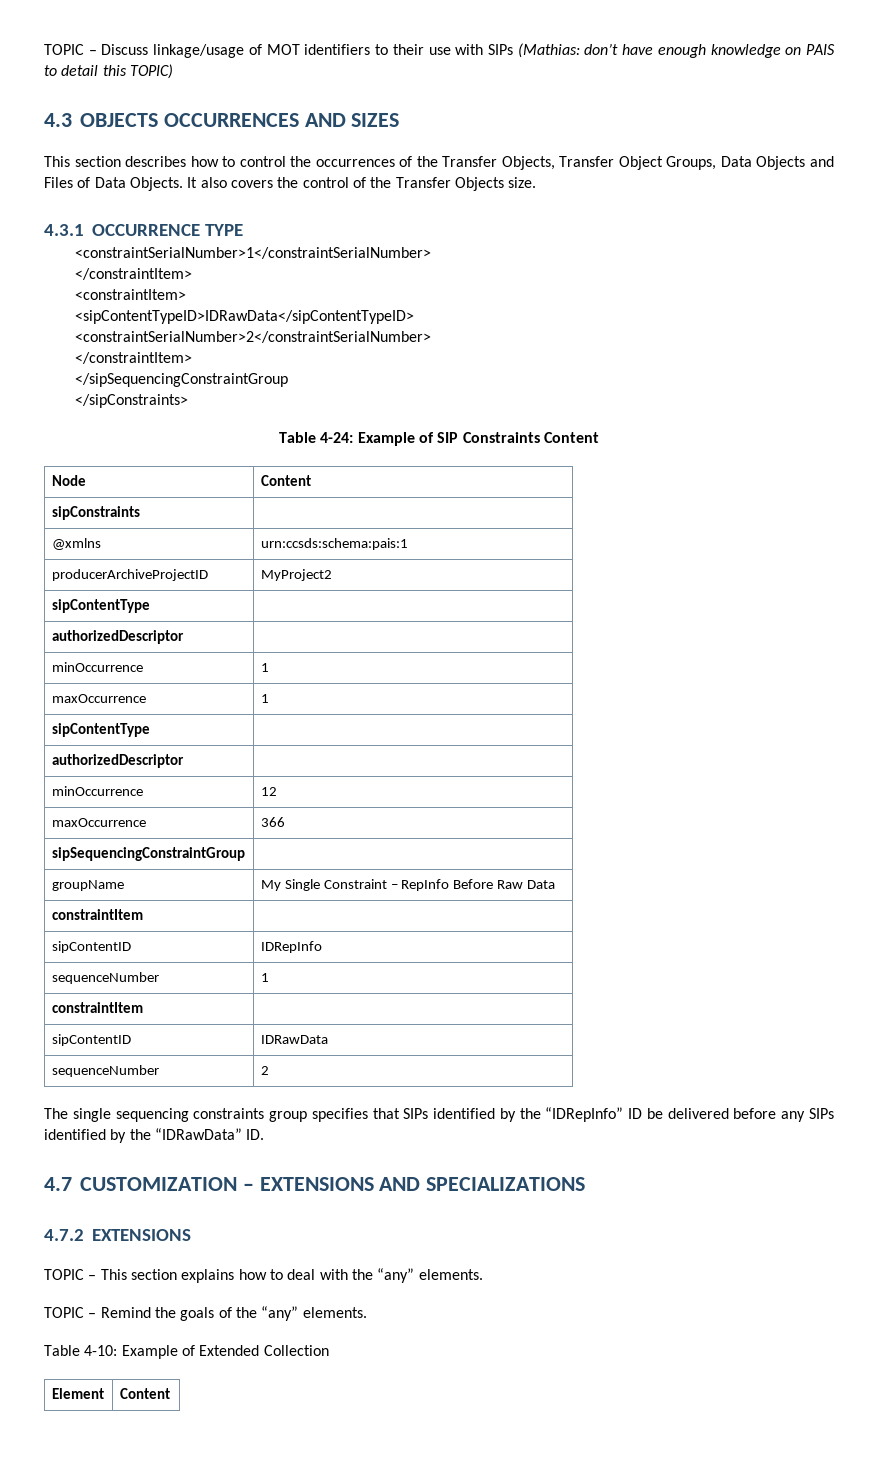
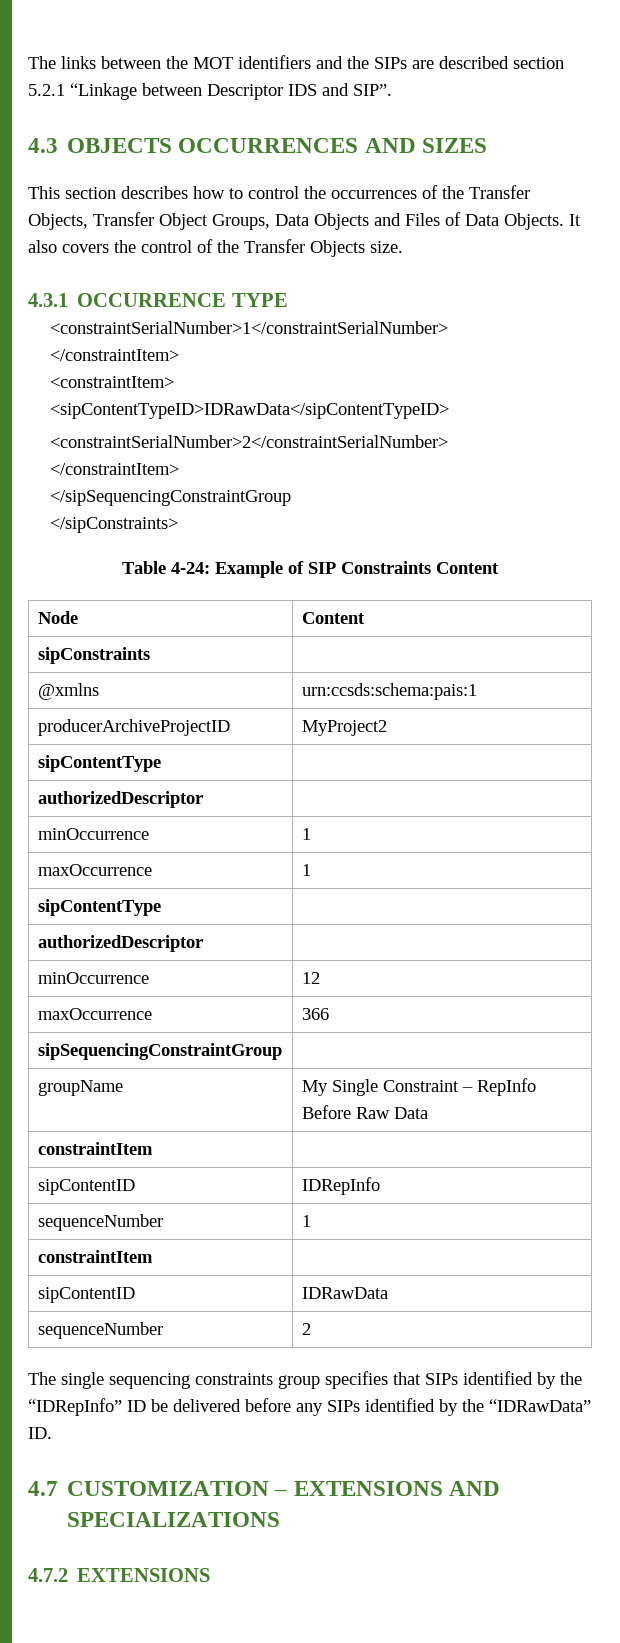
[44,43,835,58] [44,64,173,79] TOPIC – Discuss linkage/usage of MOT identifiers to their use with SIPs (Mathias: don’t have enough knowledge on PAIS to detail this TOPIC) -> [28,55,564,69] [28,83,392,100] The links between the MOT identifiers and the SIPs are described section 5.2.1 “Linkage between Descriptor IDS and SIP”.
[44,1268,483,1283] [44,1306,367,1321] [44,1345,329,1359] [51,1388,104,1399] [119,1388,170,1399] // TOPIC – This section explains how to deal with the “any” elements. // TOPIC – Remind the goals of the “any” elements. // Table 4-10: Example of Extended Collection // Element | Content -> (211, 1575) none

